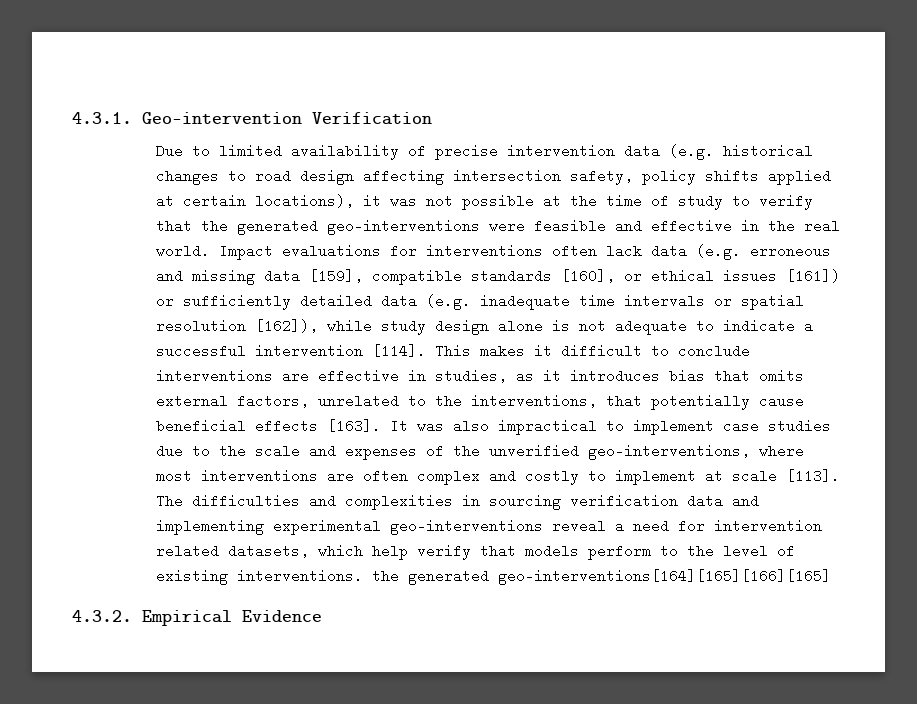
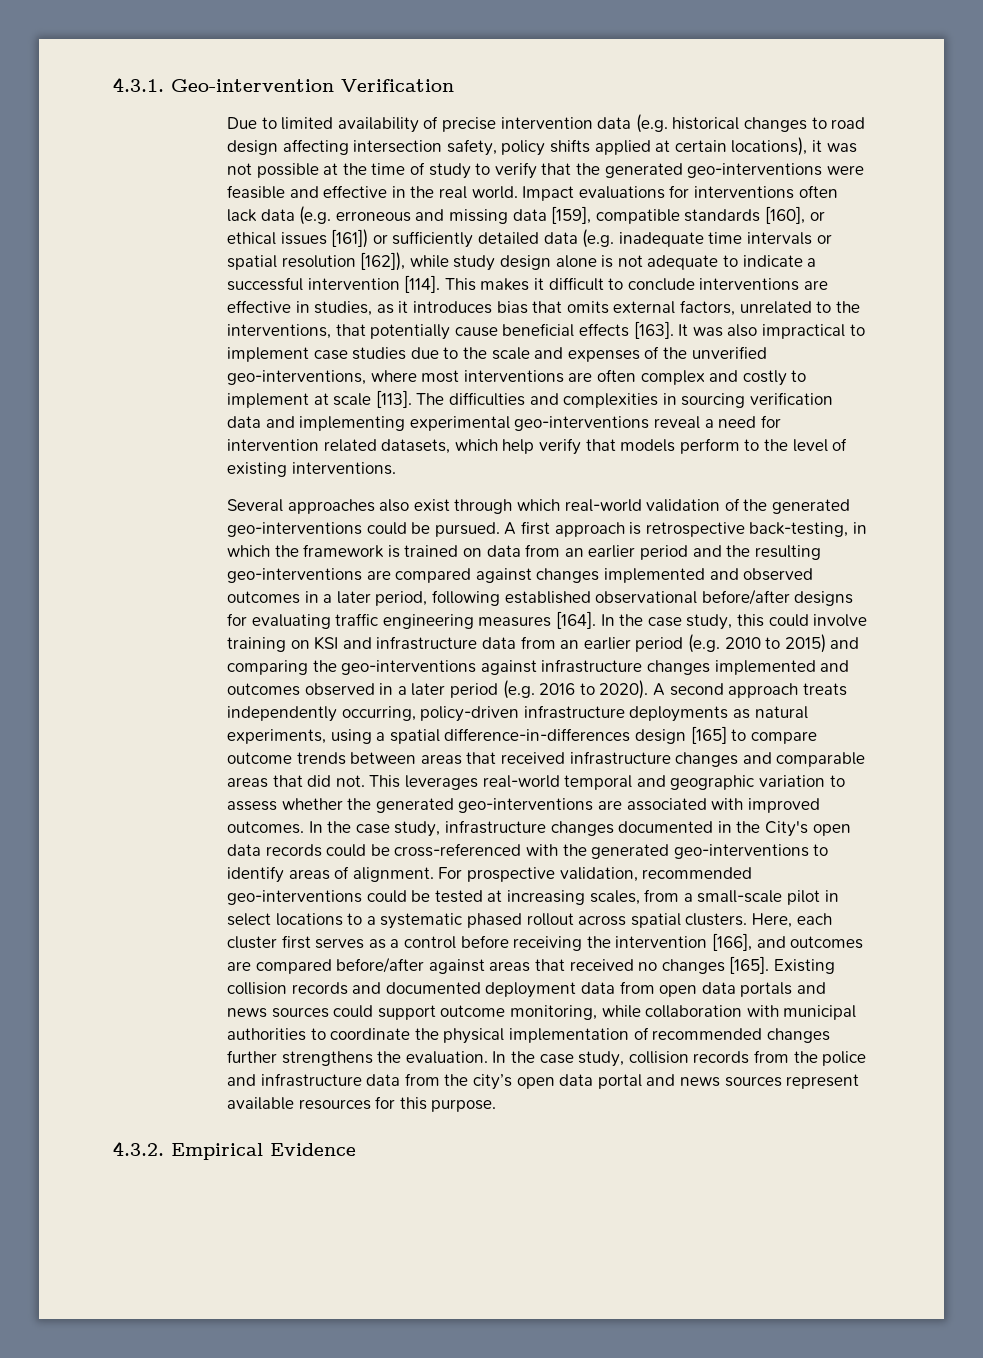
[371,569,831,585] the generated geo-interventions[164][165][166][165] -> [227,498,850,514] [227,521,867,537] [227,544,821,560] [227,568,814,583] [227,589,854,606] [227,611,868,630] [227,634,860,653] [227,659,850,675] [227,680,847,699] [227,705,808,722] [227,726,817,744] [227,751,866,767] [227,775,845,790] [227,798,820,813] [227,820,851,837] [227,843,829,859] [227,866,753,883] [227,889,839,905] [227,913,832,929] [227,933,864,951] [227,956,835,974] [227,981,826,998] [227,1005,857,1020] [227,1027,830,1044] [227,1050,867,1067] [227,1073,860,1090] [227,1096,497,1112] // Several approaches also exist through which real-world validation of the generated geo-interventions could be pursued. A first approach is retrospective back-testing, in which the framework is trained on data from an earlier period and the resulting geo-interventions are compared against changes implemented and observed outcomes in a later period, following established observational before/after designs for evaluating traffic engineering measures [164]. In the case study, this could involve training on KSI and infrastructure data from an earlier period (e.g. 2010 to 2015) and comparing the geo-interventions against infrastructure changes implemented and outcomes observed in a later period (e.g. 2016 to 2020). A second approach treats independently occurring, policy-driven infrastructure deployments as natural experiments, using a spatial difference-in-differences design [165] to compare outcome trends between areas that received infrastructure changes and comparable areas that did not. This leverages real-world temporal and geographic variation to assess whether the generated geo-interventions are associated with improved outcomes. In the case study, infrastructure changes documented in the City's open data records could be cross-referenced with the generated geo-interventions to identify areas of alignment. For prospective validation, recommended geo-interventions could be tested at increasing scales, from a small-scale pilot in select locations to a systematic phased rollout across spatial clusters. Here, each cluster first serves as a control before receiving the intervention [166], and outcomes are compared before/after against areas that received no changes [165]. Existing collision records and documented deployment data from open data portals and news sources could support outcome monitoring, while collaboration with municipal authorities to coordinate the physical implementation of recommended changes further strengthens the evaluation. In the case study, collision records from the police and infrastructure data from the city’s open data portal and news sources represent available resources for this purpose.

